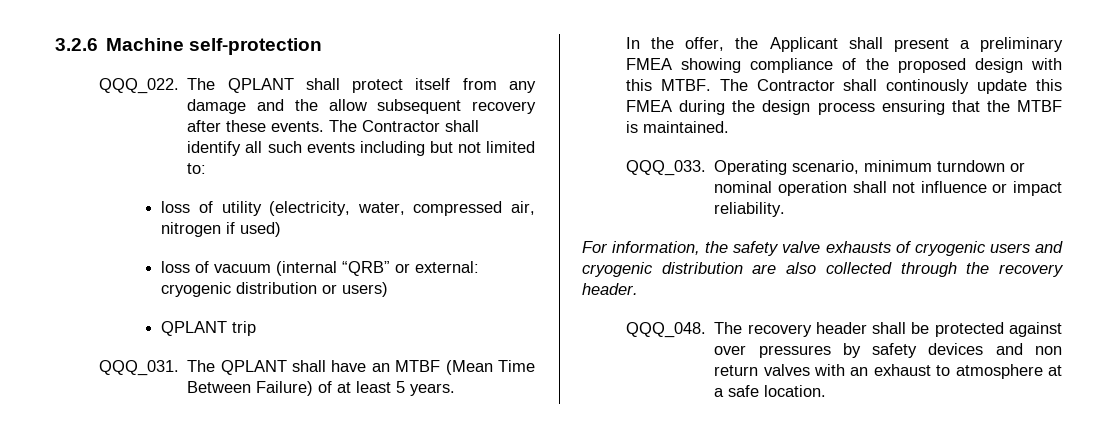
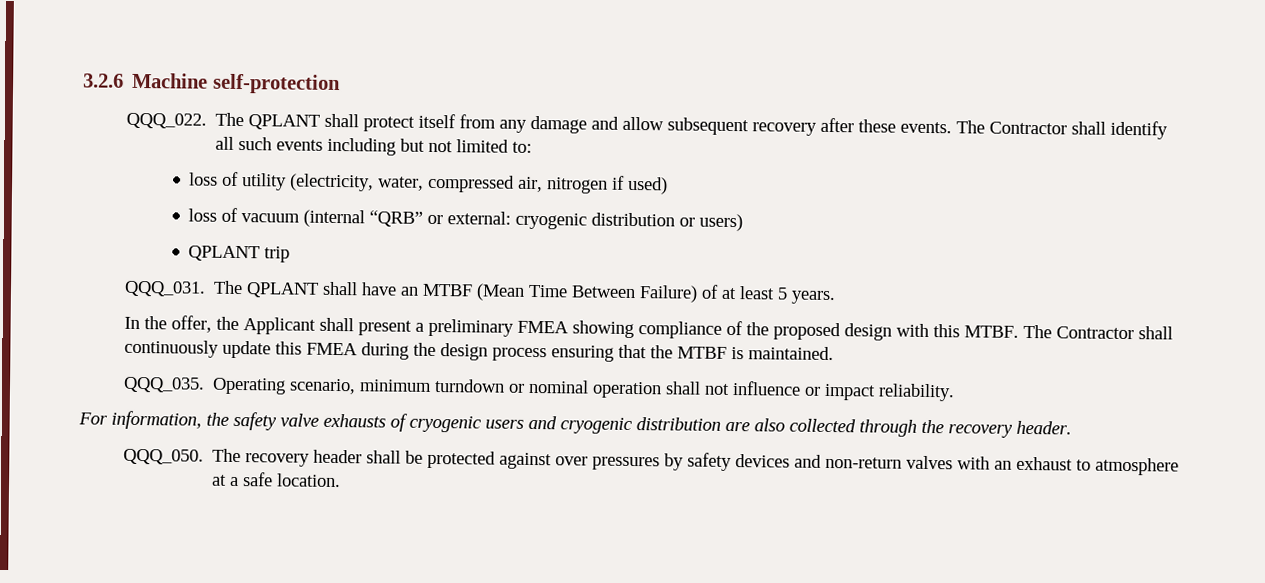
[294,99,318,111] the -> (619, 123) none
[886,79,970,94] continously -> [123,339,219,358] continuously
[626,160,707,176] QQQ_033. -> [122,376,205,393] QQQ_035.
[626,322,707,338] QQQ_048. -> [122,448,204,465] QQQ_050.
[1035,346,1062,355] [714,365,759,376] non return -> [824,456,902,469] non-return

